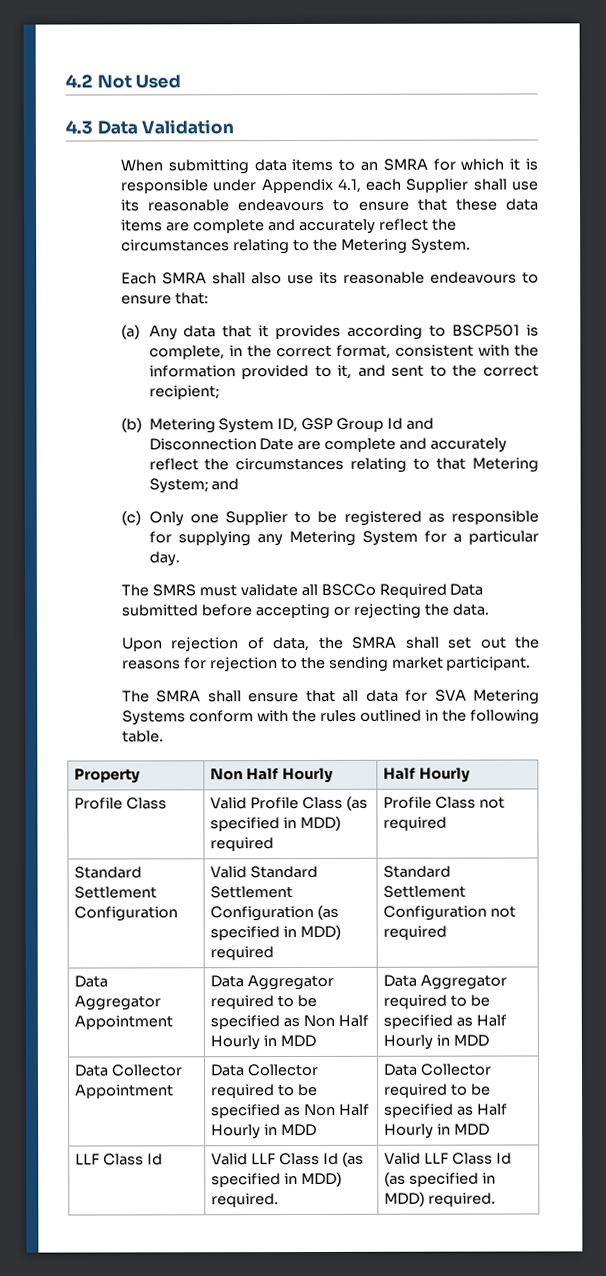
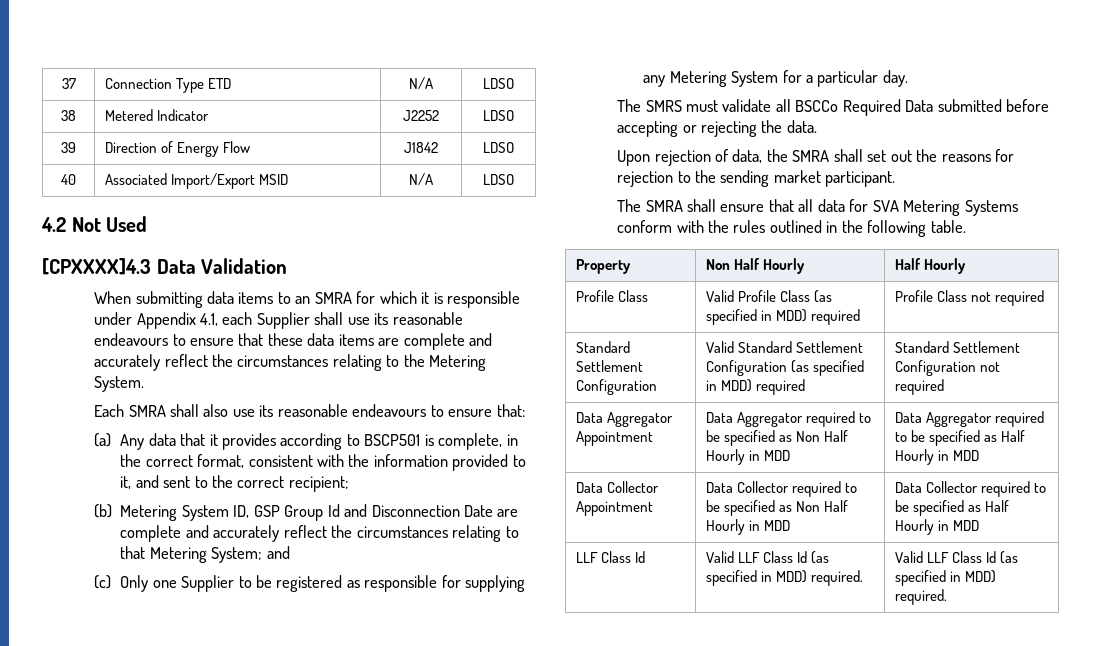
(65, 81) none -> [61,78,76,89] [105,78,232,93] [409,77,433,89] [483,78,514,89] [61,110,76,121] [105,109,210,121] [403,110,439,121] [483,110,514,121] [61,142,76,153] [105,141,251,157] [404,142,438,153] [483,142,514,153] [61,174,76,185] [105,173,289,189] [409,173,433,185] [483,174,514,185] 37 | Connection Type ETD | N/A | LDSO // 38 | Metered Indicator | J2252 | LDSO // 39 | Direction of Energy Flow | J1842 | LDSO // 40 | Associated Import/Export MSID | N/A | LDSO //
[65,120,93,135] 4.3 -> [42,258,151,275] [CPXXXX]4.3

